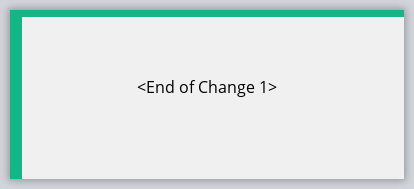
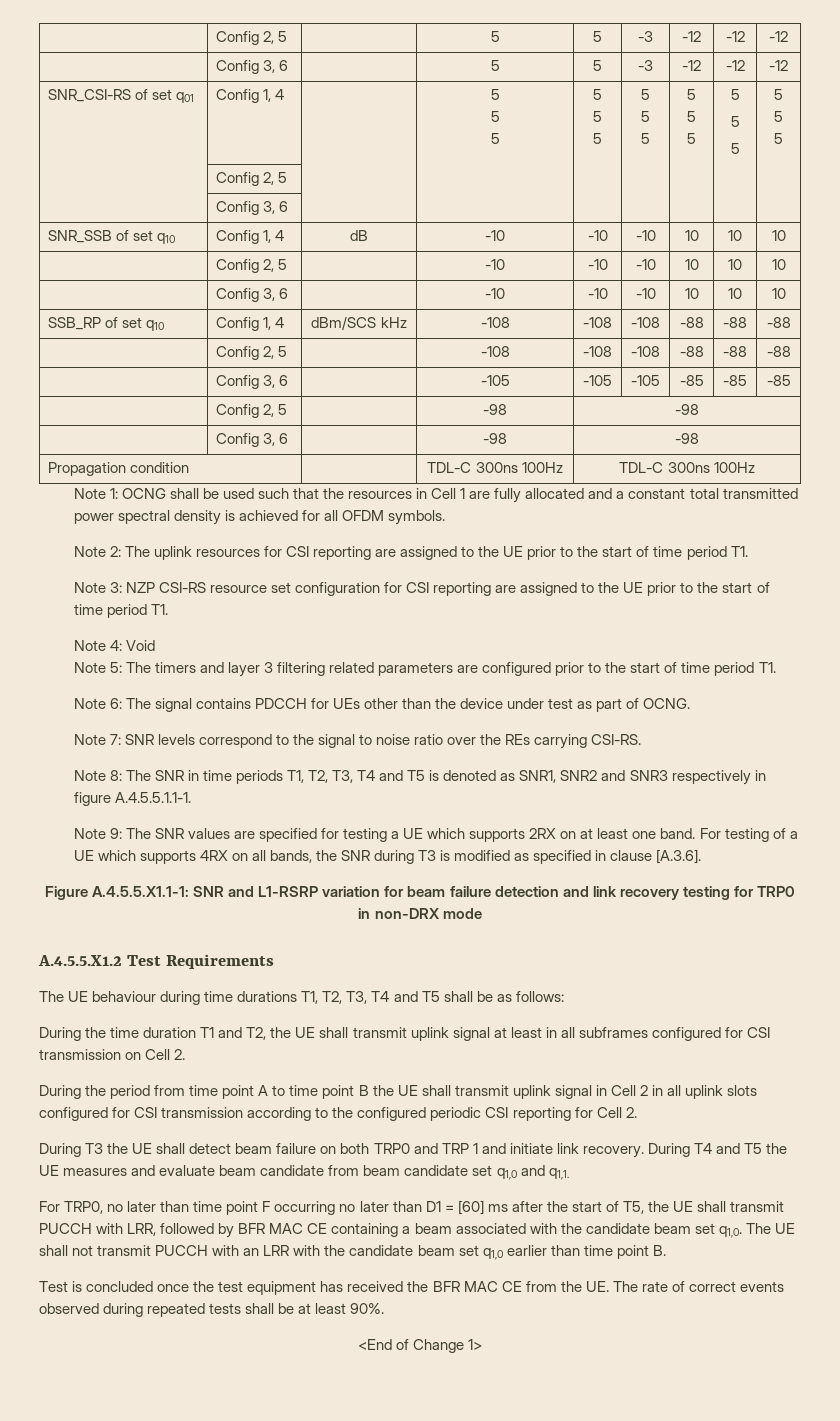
(136, 86) none -> [216,31,288,45] [490,31,500,42] [593,31,602,42] [638,31,653,42] [682,31,701,42] [725,31,745,42] [769,31,788,42] [216,60,289,74] [490,60,500,71] [593,60,602,71] [638,60,653,71] [682,60,701,71] [725,60,745,71] [769,60,788,71] [48,89,195,103] [216,89,285,103] [490,89,500,100] [490,111,500,122] [490,133,500,144] [593,89,602,100] [593,111,602,122] [593,133,602,144] [641,89,650,100] [641,111,650,122] [641,133,650,144] [687,89,696,100] [687,111,696,122] [687,133,696,144] [730,89,740,100] [730,116,740,127] [730,143,740,154] [774,89,783,100] [774,111,783,122] [774,133,783,144] [216,172,288,186] [216,201,289,215] [48,230,176,244] [216,230,285,244] [350,230,368,241] [485,230,505,241] [587,230,608,241] [635,230,656,241] [684,230,699,241] [728,230,742,241] [771,230,786,241] [216,259,288,273] [485,259,505,270] [587,259,608,270] [635,259,656,270] [684,259,699,270] [728,259,742,270] [771,259,786,270] [216,288,289,302] [485,288,505,299] [587,288,608,299] [635,288,656,299] [684,288,699,299] [728,288,742,299] [771,288,786,299] [48,317,165,331] [216,317,285,331] [311,316,407,330] [480,317,510,328] [583,317,612,328] [631,317,660,328] [679,317,704,328] [723,317,747,328] [766,317,791,328] [216,346,288,360] [480,346,510,357] [583,346,612,357] [631,346,660,357] [679,346,704,357] [723,346,747,357] [766,346,791,357] [216,375,289,389] [480,375,510,386] [583,375,612,386] [631,375,660,386] [679,375,704,386] [723,375,747,386] [766,375,791,386] [216,404,288,418] [483,404,507,415] [674,404,699,415] [216,433,289,447] [483,433,507,444] [674,433,699,444] [48,462,190,476] [427,462,563,473] [619,462,755,473] [73,488,798,503] [73,510,445,525] [73,546,748,560] [73,582,770,596] [73,604,168,618] [73,640,155,651] [73,662,776,677] [73,698,691,712] [73,734,642,749] [73,770,766,785] [73,792,191,806] [73,828,798,842] [73,849,702,864] [45,886,795,900] [358,908,482,919] [38,954,275,969] [39,991,564,1005] [39,1027,770,1041] [39,1049,186,1060] [39,1085,758,1099] [39,1107,637,1121] [39,1143,788,1158] [39,1165,569,1180] [39,1200,785,1215] [39,1223,795,1238] [39,1245,666,1260] [39,1281,784,1295] [39,1303,385,1317] | Config 2, 5 | | 5 | 5 | -3 | -12 | -12 | -12 // | Config 3, 6 | | 5 | 5 | -3 | -12 | -12 | -12 // SNR_CSI-RS of set q01 | Config 1, 4 | | 5 // 5 // 5 | 5 // 5 // 5 | 5 // 5 // 5 | 5 // 5 // 5 | 5 // 5 // 5 | 5 // 5 // 5 // | Config 2, 5 | | | | | | | // | Config 3, 6 | | | | | | | // SNR_SSB of set q10 | Config 1, 4 | dB | -10 | -10 | -10 | 10 | 10 | 10 // | Config 2, 5 | | -10 | -10 | -10 | 10 | 10 | 10 // | Config 3, 6 | | -10 | -10 | -10 | 10 | 10 | 10 // SSB_RP of set q10 | Config 1, 4 | dBm/SCS kHz | -108 | -108 | -108 | -88 | -88 | -88 // | Config 2, 5 | | -108 | -108 | -108 | -88 | -88 | -88 // | Config 3, 6 | | -105 | -105 | -105 | -85 | -85 | -85 // | Config 2, 5 | | -98 | -98 // | Config 3, 6 | | -98 | -98 // Propagation condition | | TDL-C 300ns 100Hz | TDL-C 300ns 100Hz // Note 1: OCNG shall be used such that the resources in Cell 1 are fully allocated and a constant total transmitted power spectral density is achieved for all OFDM symbols. // Note 2: The uplink resources for CSI reporting are assigned to the UE prior to the start of time period T1. // Note 3: NZP CSI-RS resource set configuration for CSI reporting are assigned to the UE prior to the start of time period T1. // Note 4: Void // Note 5: The timers and layer 3 filtering related parameters are configured prior to the start of time period T1. // Note 6: The signal contains PDCCH for UEs other than the device under test as part of OCNG. // Note 7: SNR levels correspond to the signal to noise ratio over the REs carrying CSI-RS. // Note 8: The SNR in time periods T1, T2, T3, T4 and T5 is denoted as SNR1, SNR2 and SNR3 respectively in figure A.4.5.5.1.1-1. // Note 9: The SNR values are specified for testing a UE which supports 2RX on at least one band. For testing of a UE which supports 4RX on all bands, the SNR during T3 is modified as specified in clause [A.3.6]. // Figure A.4.5.5.X1.1-1: SNR and L1-RSRP variation for beam failure detection and link recovery testing for TRP0 in non-DRX mode // A.4.5.5.X1.2 Test Requirements // The UE behaviour during time durations T1, T2, T3, T4 and T5 shall be as follows: // During the time duration T1 and T2, the UE shall transmit uplink signal at least in all subframes configured for CSI transmission on Cell 2. // During the period from time point A to time point B the UE shall transmit uplink signal in Cell 2 in all uplink slots configured for CSI transmission according to the configured periodic CSI reporting for Cell 2. // During T3 the UE shall detect beam failure on both TRP0 and TRP 1 and initiate link recovery. During T4 and T5 the UE measures and evaluate beam candidate from beam candidate set q1,0 and q1,1. // For TRP0, no later than time point F occurring no later than D1 = [60] ms after the start of T5, the UE shall transmit PUCCH with LRR, followed by BFR MAC CE containing a beam associated with the candidate beam set q1,0. The UE shall not transmit PUCCH with an LRR with the candidate beam set q1,0 earlier than time point B. // Test is concluded once the test equipment has received the BFR MAC CE from the UE. The rate of correct events observed during repeated tests shall be at least 90%. //

